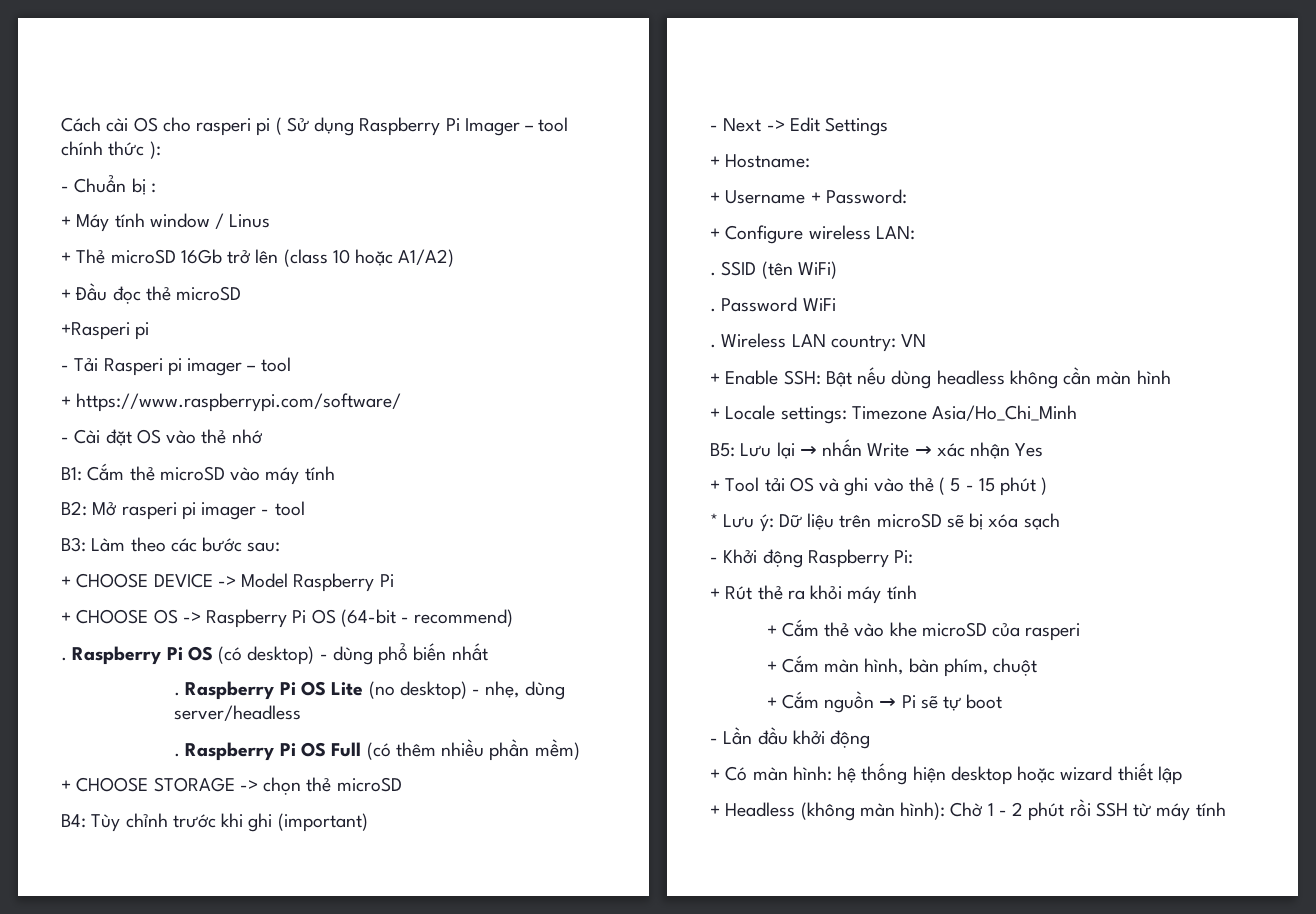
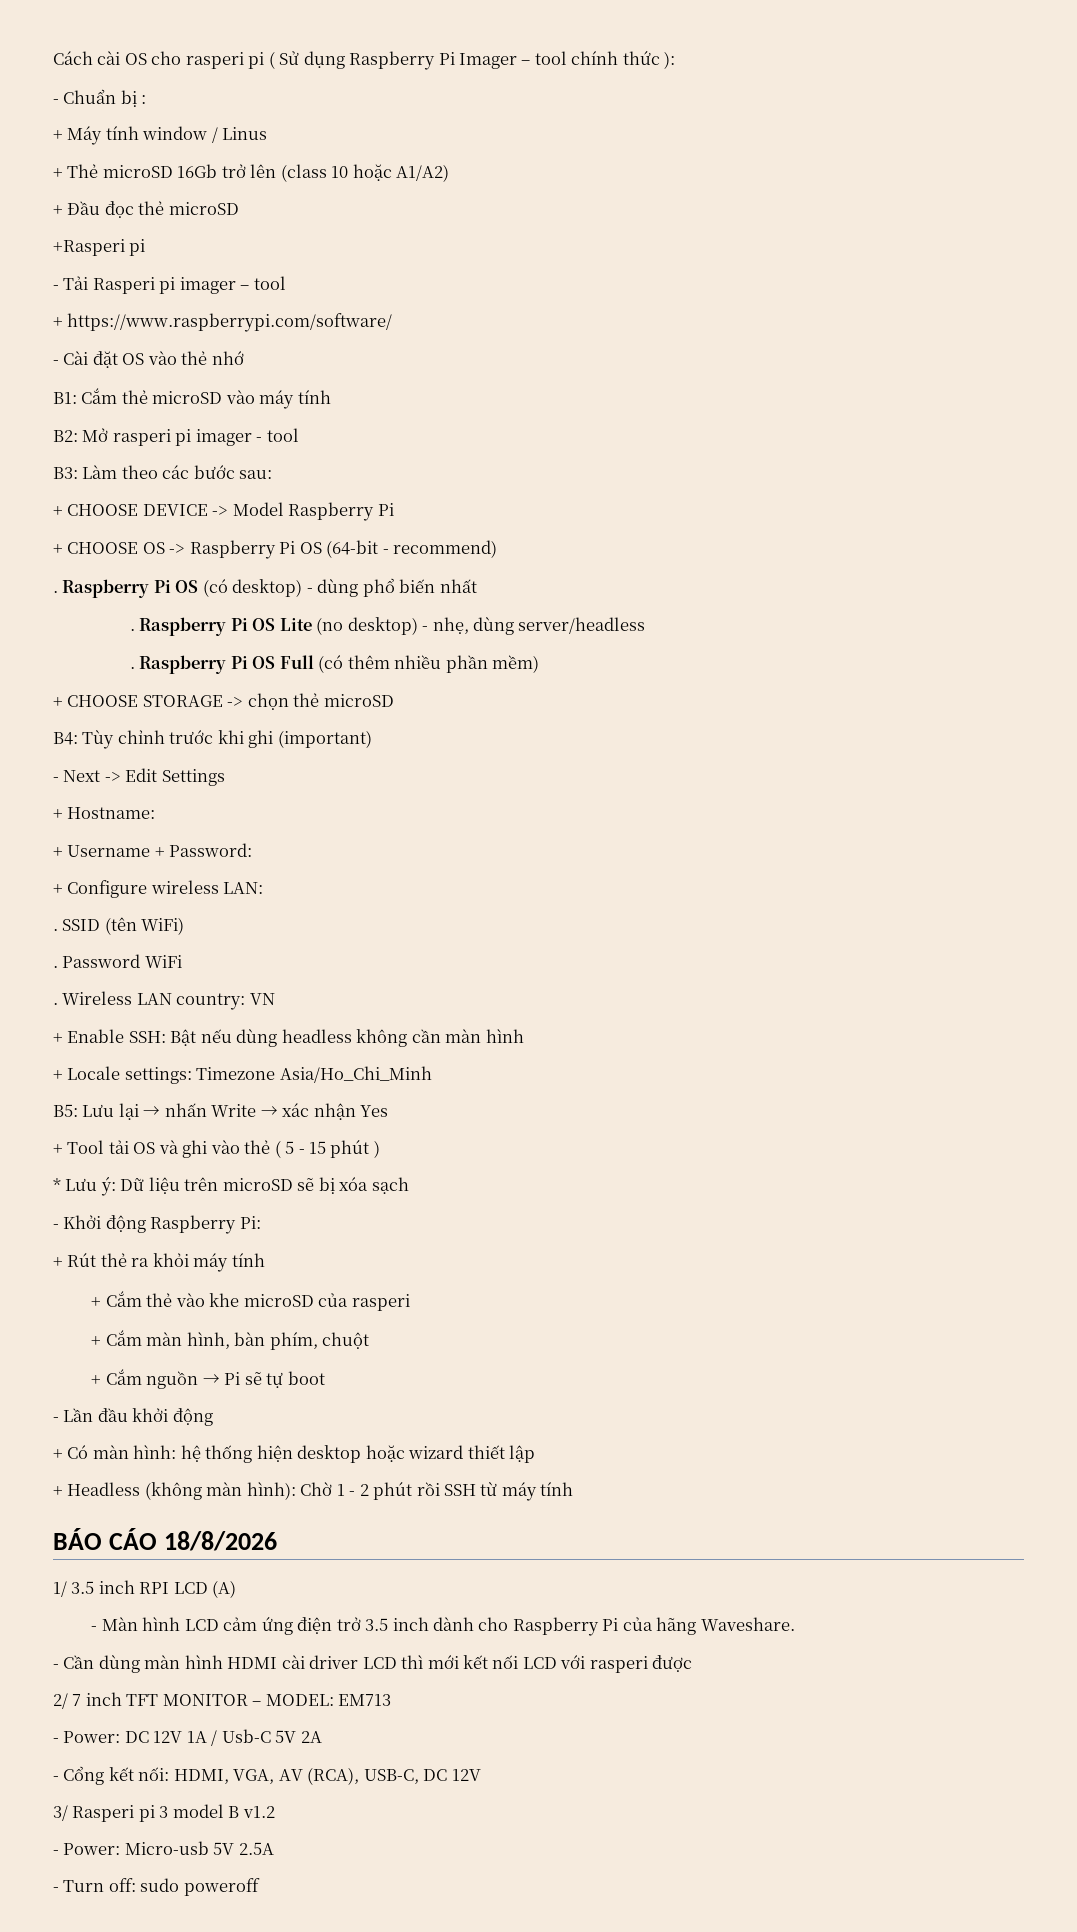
(1226, 809) none -> [53,1528,278,1551] [53,1580,237,1598] [91,1617,795,1636] [53,1655,693,1673] [53,1692,392,1709] [53,1729,322,1746] [53,1766,481,1785] [53,1804,275,1822] [53,1841,274,1855] [53,1878,260,1896] // BÁO CÁO 18/8/2026 // 1/ 3.5 inch RPI LCD (A) // - Màn hình LCD cảm ứng điện trở 3.5 inch dành cho Raspberry Pi của hãng Waveshare. // - Cần dùng màn hình HDMI cài driver LCD thì mới kết nối LCD với rasperi được // 2/ 7 inch TFT MONITOR – MODEL: EM713 // - Power: DC 12V 1A / Usb-C 5V 2A // - Cổng kết nối: HDMI, VGA, AV (RCA), USB-C, DC 12V // 3/ Rasperi pi 3 model B v1.2 // - Power: Micro-usb 5V 2.5A // - Turn off: sudo poweroff

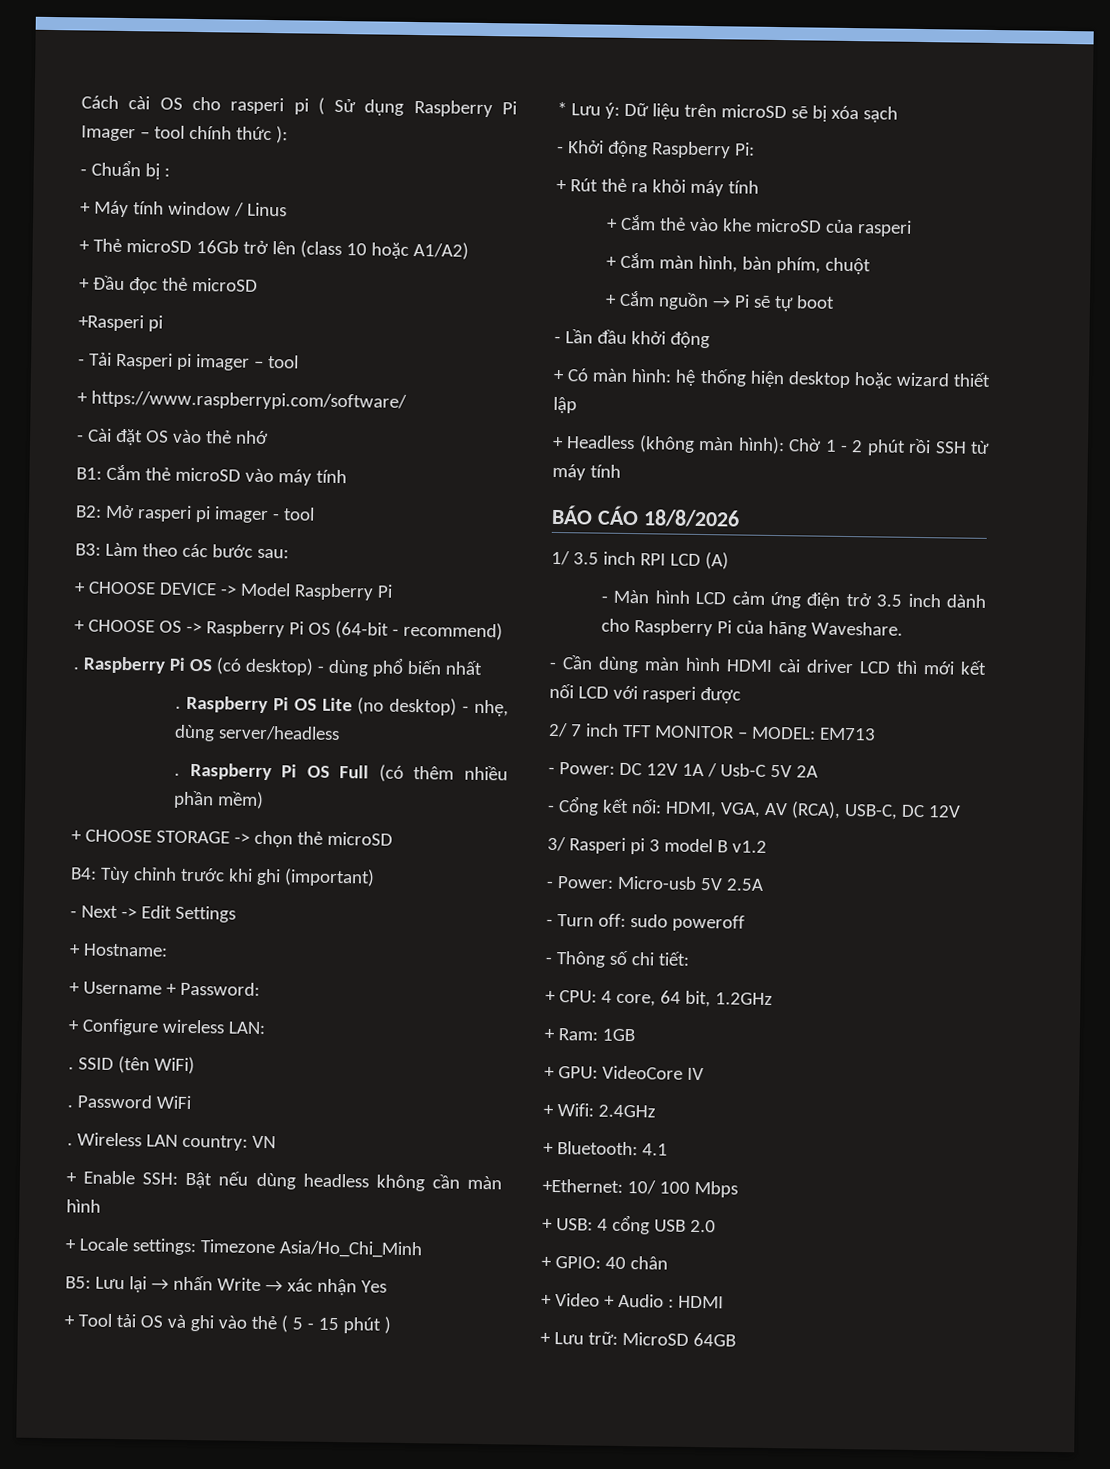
(260, 1887) none -> [545,950,690,968] [545,990,773,1008] [544,1028,635,1042] [544,1065,704,1081] [543,1103,656,1118] [543,1141,668,1156] [542,1178,738,1198] [542,1214,716,1235] [541,1256,668,1270] [541,1293,724,1309] [540,1331,736,1347] // - Thông số chi tiết: // + CPU: 4 core, 64 bit, 1.2GHz // + Ram: 1GB // + GPU: VideoCore IV // + Wifi: 2.4GHz // + Bluetooth: 4.1 // +Ethernet: 10/ 100 Mbps // + USB: 4 cổng USB 2.0 // + GPIO: 40 chân // + Video + Audio : HDMI // + Lưu trữ: MicroSD 64GB

